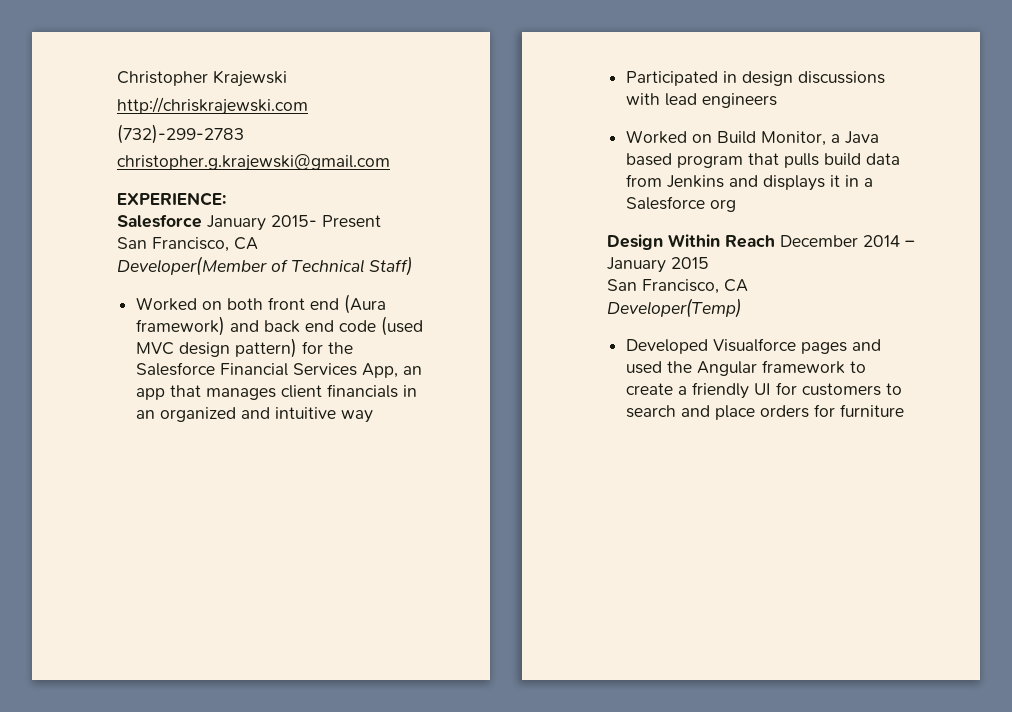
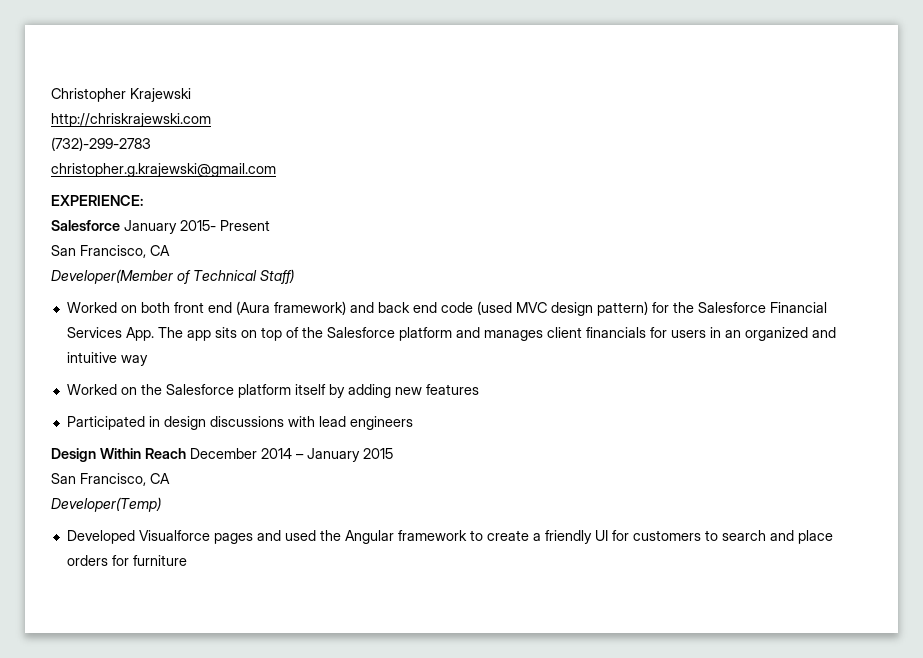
[362,363,423,378] [136,385,202,400] App, an app that -> [125,327,480,341] App. The app sits on top of the Salesforce platform and
(399, 391) none -> [649,327,706,338] for users
(374, 416) none -> [66,384,479,398] // Worked on the Salesforce platform itself by adding new features
[626,130,880,146] [626,153,901,168] [626,174,874,191] [626,196,737,212] // Worked on Build Monitor, a Java based program that pulls build data from Jenkins and displays it in a Salesforce org -> (413, 423) none

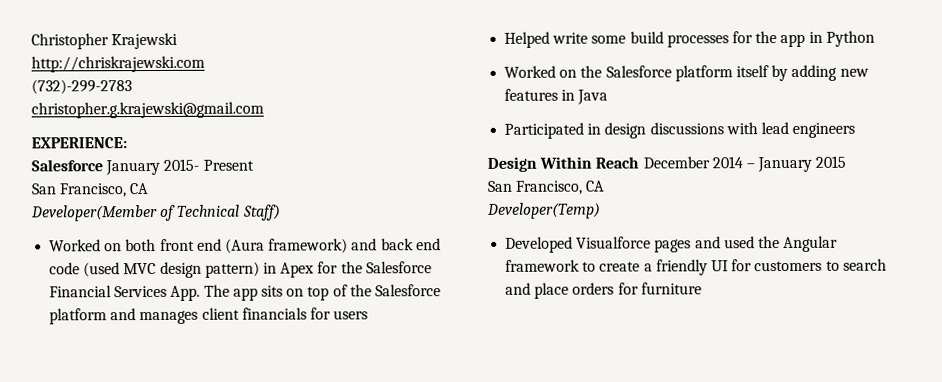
(648, 308) none -> [262,262,315,278] in Apex
[709,327,836,341] [66,352,148,366] in an organized and intuitive way -> [504,30,875,48] // Helped write some build processes for the app in Python
(479, 389) none -> [561,89,609,105] in Java

